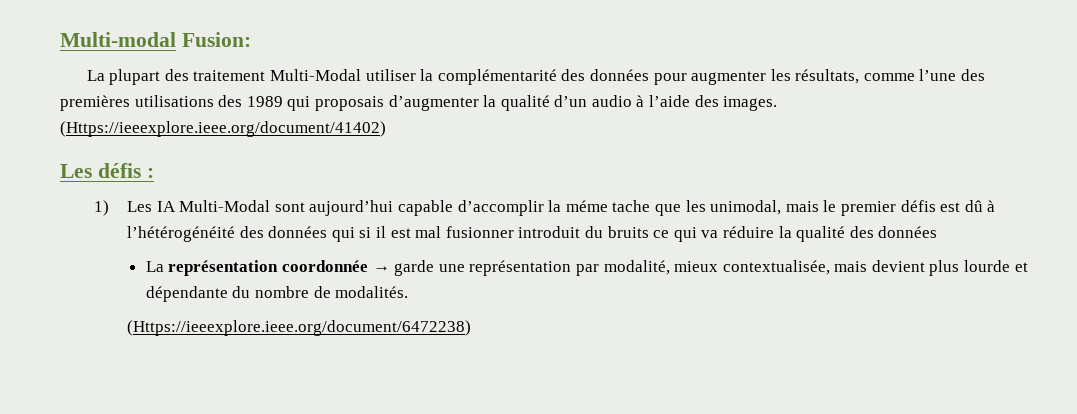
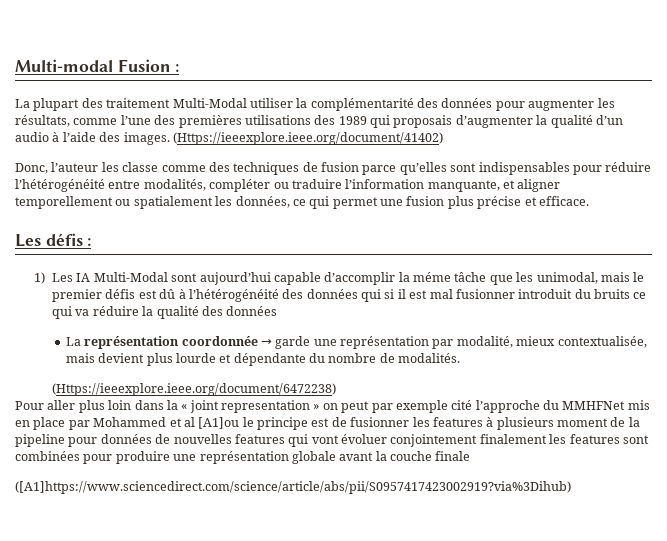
[181,32,251,47] Fusion: -> [117,59,180,72] Fusion :
(386, 129) none -> [15,162,652,175] [15,179,561,192] [15,196,589,209] // Donc, l’auteur les classe comme des techniques de fusion parce qu’elles sont indispensables pour réduire l’hétérogénéité entre modalités, compléter ou traduire l’information manquante, et aligner temporellement ou spatialement les données, ce qui permet une fusion plus précise et efficace.
[612,200,651,212] tache -> [454,272,487,282] tâche
(472, 328) none -> [15,400,650,413] [15,417,640,430] [15,434,649,447] [15,451,471,464] [15,481,571,494] // Pour aller plus loin dans la « joint representation » on peut par exemple cité l’approche du MMHFNet mis en place par Mohammed et al [A1]ou le principe est de fusionner les features à plusieurs moment de la pipeline pour données de nouvelles features qui vont évoluer conjointement finalement les features sont combinées pour produire une représentation globale avant la couche finale // ([A1]https://www.sciencedirect.com/science/article/abs/pii/S0957417423002919?via%3Dihub)

